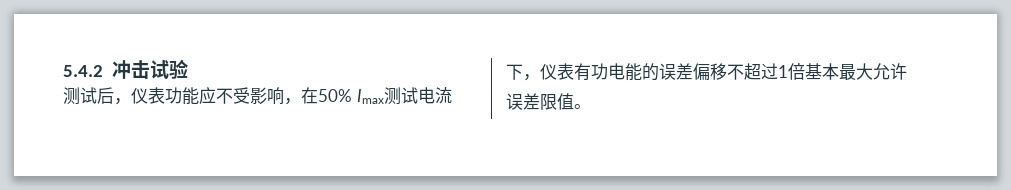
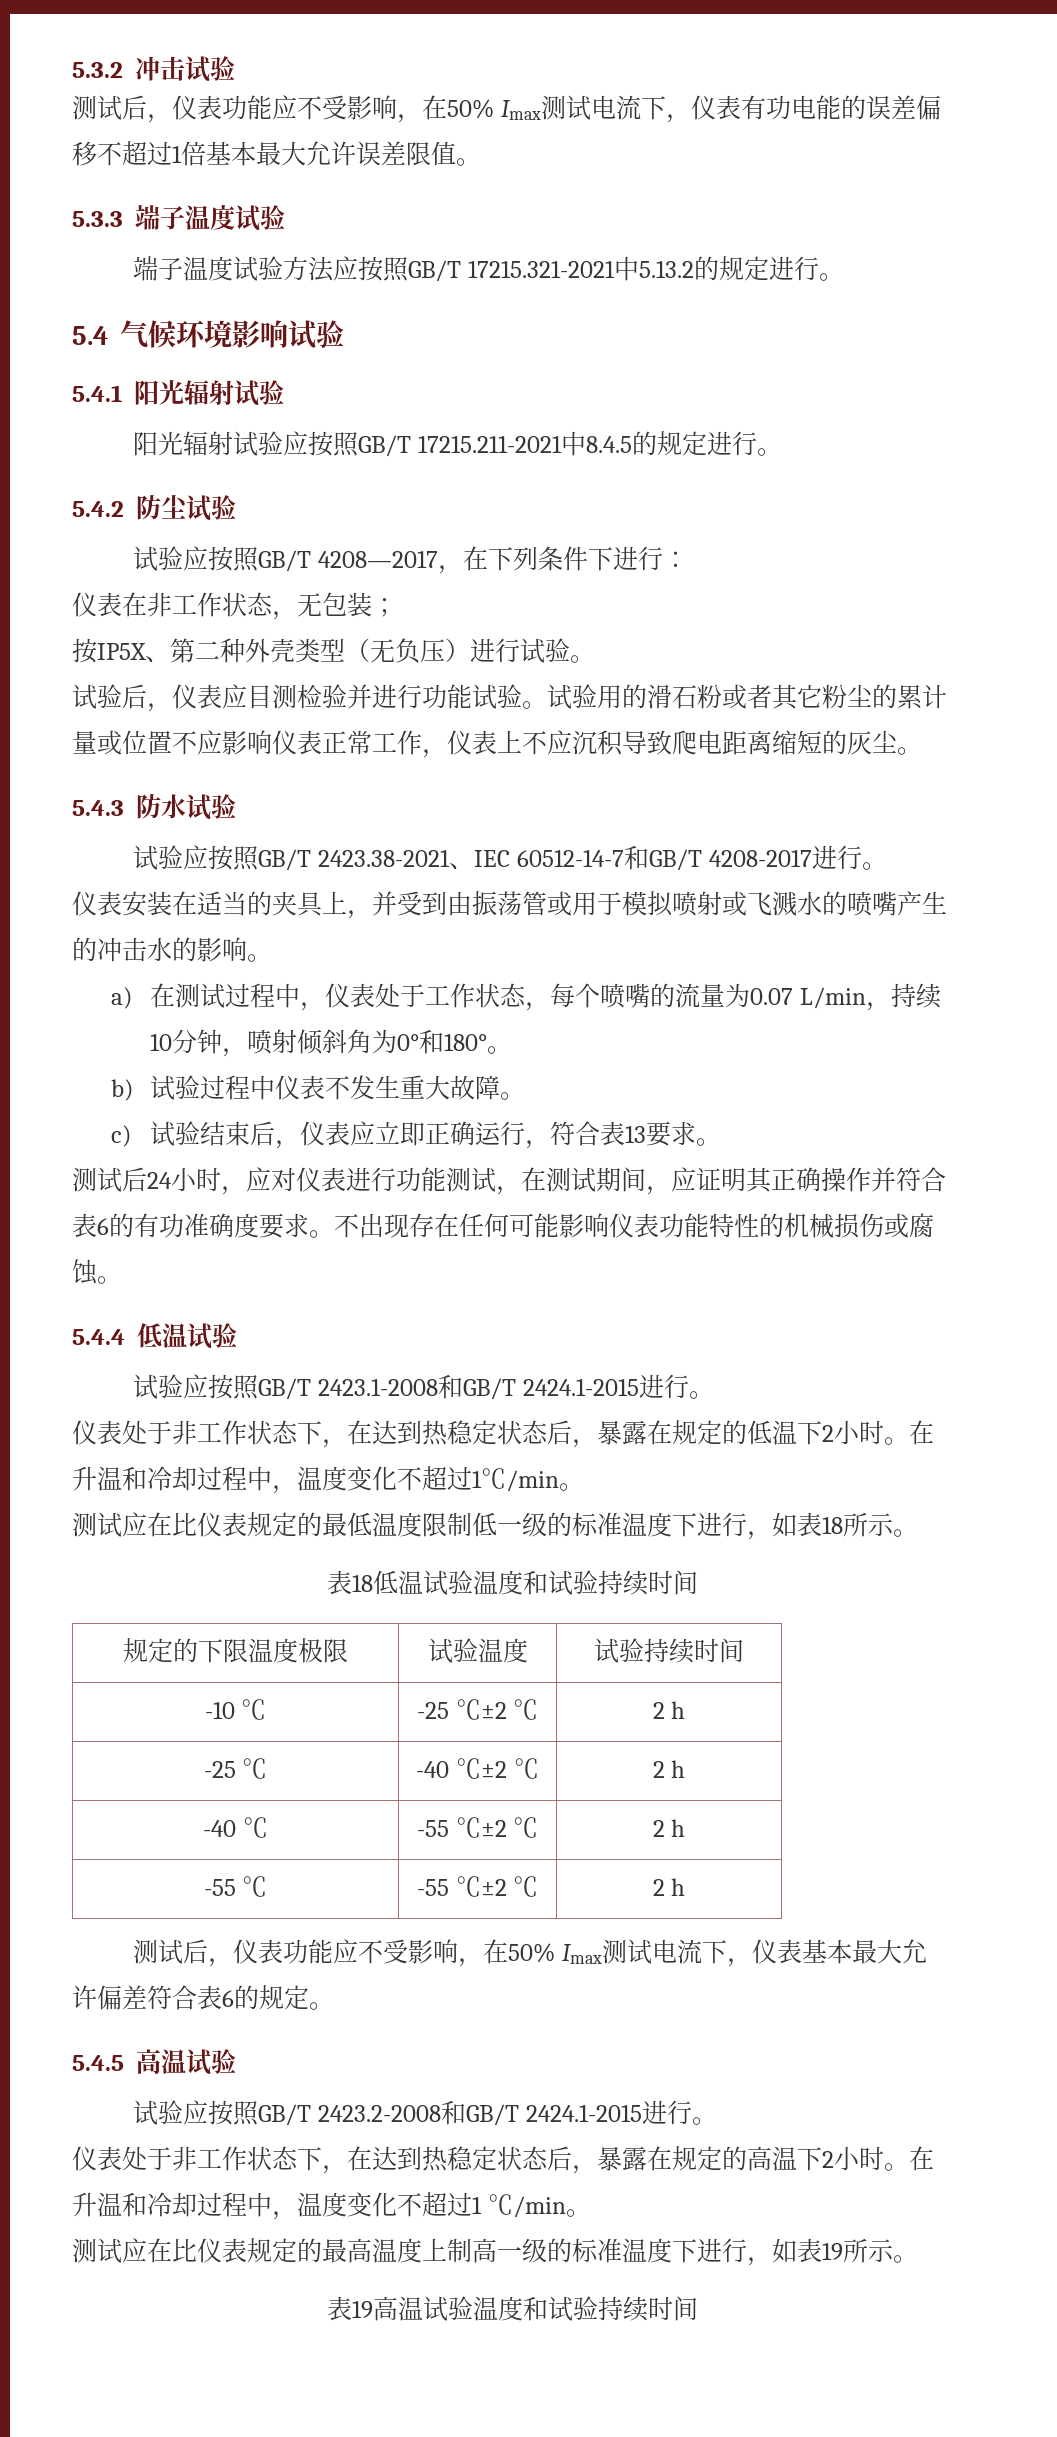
[63,65,103,77] 5.4.2 -> [72,62,123,78] 5.3.2
(591, 106) none -> [72,205,286,231] [133,256,845,282] [72,320,345,349] [72,380,285,406] [133,431,783,457] [72,495,237,521] [133,546,689,574] [72,592,397,620] [72,638,595,664] [72,684,947,712] [72,730,922,758] [72,794,237,820] [133,845,887,871] [72,891,947,919] [72,937,272,962] [111,983,942,1011] [150,1029,513,1057] [111,1075,526,1101] [111,1121,722,1149] [72,1167,946,1195] [72,1213,934,1239] [72,1259,122,1285] [72,1323,238,1349] [133,1374,714,1400] [72,1420,934,1448] [72,1466,584,1494] [72,1512,918,1540] [326,1570,698,1595] [123,1638,348,1663] [427,1638,528,1663] [594,1638,744,1663] [204,1699,267,1720] [416,1699,539,1720] [652,1701,686,1719] [203,1758,268,1779] [416,1758,539,1779] [652,1760,686,1778] [203,1817,268,1838] [416,1817,539,1838] [652,1819,686,1837] [203,1876,268,1897] [416,1876,539,1897] [652,1878,686,1896] [133,1939,928,1967] [72,1985,334,2010] [72,2049,237,2075] [133,2100,717,2126] [72,2146,934,2174] [72,2192,591,2220] [72,2238,918,2266] [326,2296,698,2321] // 5.3.3端子温度试验 // 端子温度试验方法应按照GB/T 17215.321-2021中5.13.2的规定进行。 // 5.4气候环境影响试验 // 5.4.1阳光辐射试验 // 阳光辐射试验应按照GB/T 17215.211-2021中8.4.5的规定进行。 // 5.4.2防尘试验 // 试验应按照GB/T 4208—2017，在下列条件下进行： // 仪表在非工作状态，无包装； // 按IP5X、第二种外壳类型（无负压）进行试验。 // 试验后，仪表应目测检验并进行功能试验。试验用的滑石粉或者其它粉尘的累计量或位置不应影响仪表正常工作，仪表上不应沉积导致爬电距离缩短的灰尘。 // 5.4.3防水试验 // 试验应按照GB/T 2423.38-2021、IEC 60512-14-7和GB/T 4208-2017进行。 // 仪表安装在适当的夹具上，并受到由振荡管或用于模拟喷射或飞溅水的喷嘴产生的冲击水的影响。 // a)在测试过程中，仪表处于工作状态，每个喷嘴的流量为0.07 L/min，持续10分钟，喷射倾斜角为0°和180°。 // b)试验过程中仪表不发生重大故障。 // c)试验结束后，仪表应立即正确运行，符合表13要求。 // 测试后24小时，应对仪表进行功能测试，在测试期间，应证明其正确操作并符合表6的有功准确度要求。不出现存在任何可能影响仪表功能特性的机械损伤或腐蚀。 // 5.4.4低温试验 // 试验应按照GB/T 2423.1-2008和GB/T 2424.1-2015进行。 // 仪表处于非工作状态下，在达到热稳定状态后，暴露在规定的低温下2小时。在升温和冷却过程中，温度变化不超过1℃/min。 // 测试应在比仪表规定的最低温度限制低一级的标准温度下进行，如表18所示。 // 表18低温试验温度和试验持续时间 // 规定的下限温度极限 | 试验温度 | 试验持续时间 // -10 ℃ | -25 ℃±2 ℃ | 2 h // -25 ℃ | -40 ℃±2 ℃ | 2 h // -40 ℃ | -55 ℃±2 ℃ | 2 h // -55 ℃ | -55 ℃±2 ℃ | 2 h // 测试后，仪表功能应不受影响，在50% Imax测试电流下，仪表基本最大允许偏差符合表6的规定。 // 5.4.5高温试验 // 试验应按照GB/T 2423.2-2008和GB/T 2424.1-2015进行。 // 仪表处于非工作状态下，在达到热稳定状态后，暴露在规定的高温下2小时。在升温和冷却过程中，温度变化不超过1 ℃/min。 // 测试应在比仪表规定的最高温度上制高一级的标准温度下进行，如表19所示。 // 表19高温试验温度和试验持续时间

